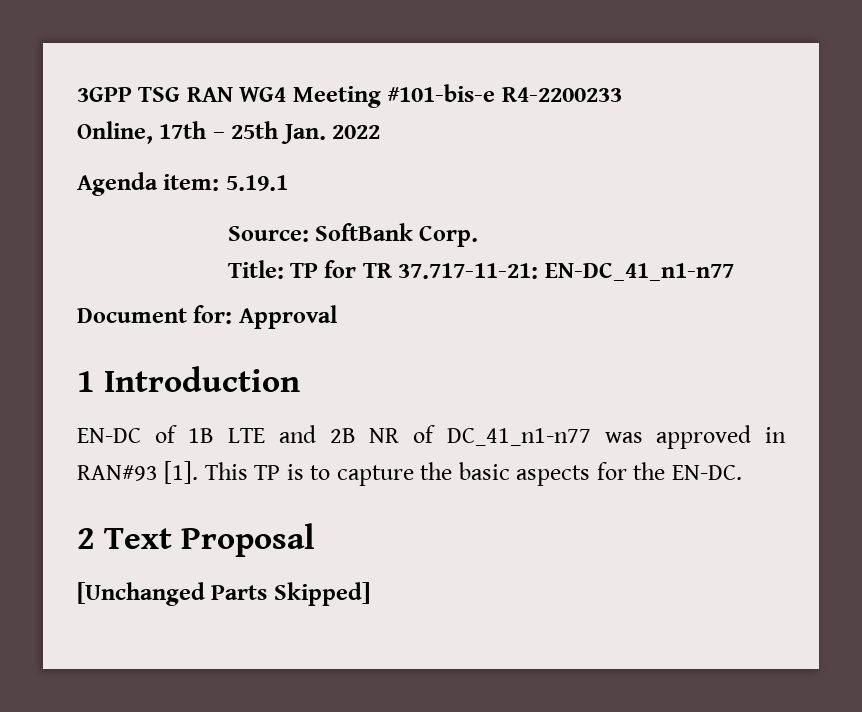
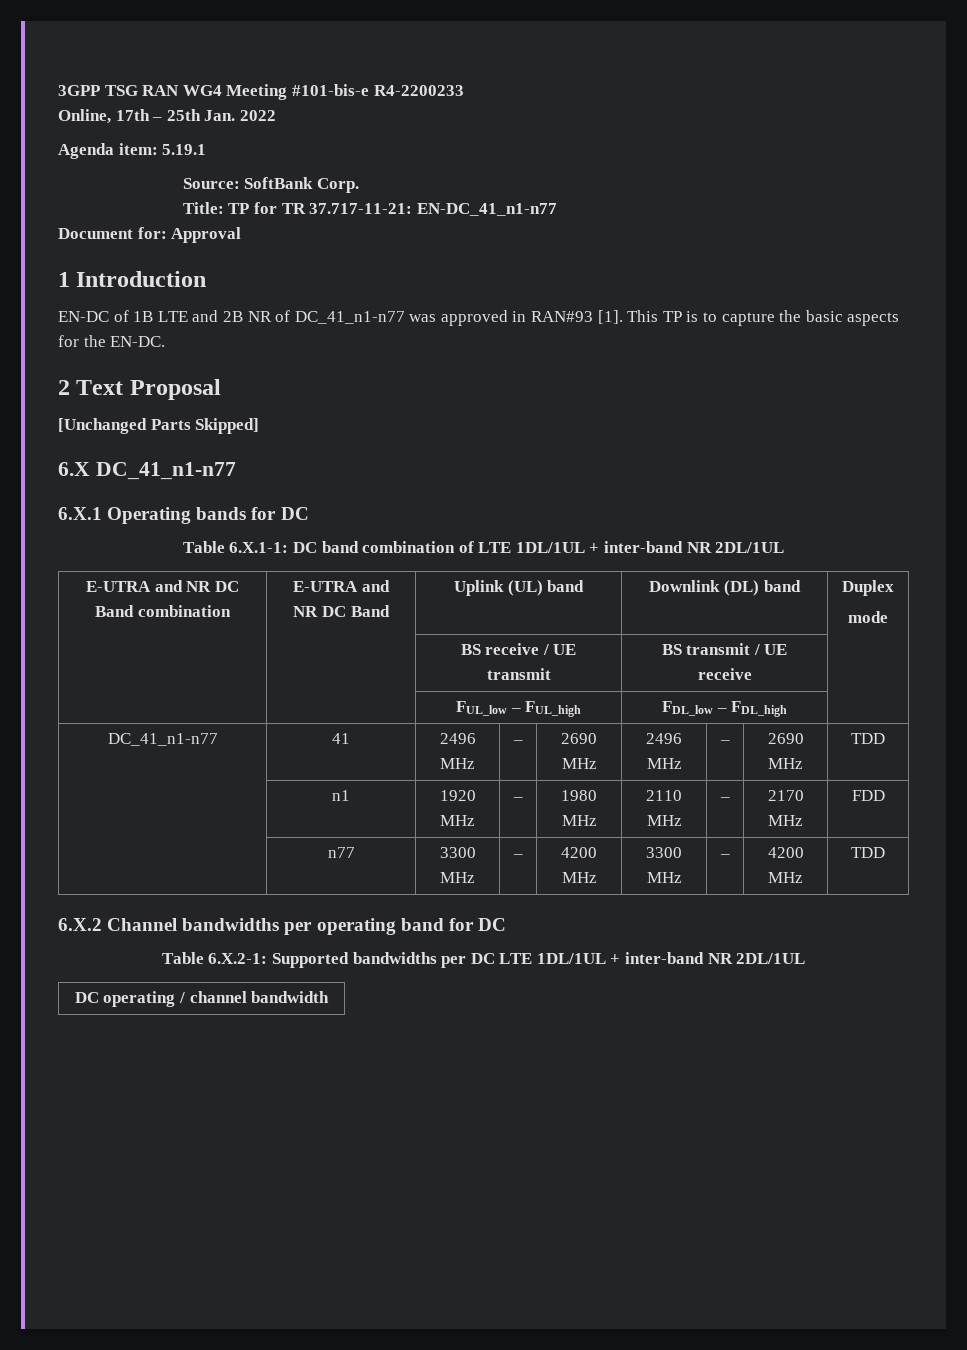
(370, 594) none -> [58,462,236,480] [58,507,309,524] [182,541,785,553] [86,580,239,592] [95,605,231,617] [293,580,390,592] [293,605,390,617] [453,580,585,596] [649,580,801,596] [842,580,894,596] [848,611,888,623] [460,643,577,655] [486,668,551,680] [661,643,788,655] [697,668,752,680] [455,701,582,717] [661,701,788,717] [107,733,218,746] [332,733,350,744] [439,733,476,744] [440,758,475,769] [512,740,523,744] [561,733,597,744] [561,758,597,769] [646,733,682,744] [646,758,682,769] [719,740,730,744] [767,733,804,744] [768,758,803,769] [851,733,885,744] [332,790,350,801] [439,790,476,801] [440,815,475,826] [512,797,523,801] [561,790,597,801] [561,815,597,826] [646,790,682,801] [646,815,682,826] [719,797,730,801] [767,790,804,801] [768,815,803,826] [851,790,885,801] [327,847,355,858] [439,847,476,858] [440,872,475,883] [512,854,523,858] [561,847,597,858] [561,872,597,883] [646,847,682,858] [646,872,682,883] [719,854,730,858] [767,847,804,858] [768,872,803,883] [851,847,885,858] [58,918,506,935] [161,952,806,968] [74,991,330,1007] // 6.X DC_41_n1-n77 // 6.X.1 Operating bands for DC // Table 6.X.1-1: DC band combination of LTE 1DL/1UL + inter-band NR 2DL/1UL // E-UTRA and NR DC Band combination | E-UTRA and NR DC Band | Uplink (UL) band | Downlink (DL) band | Duplex // mode // | | BS receive / UE transmit | BS transmit / UE receive | // | | FUL_low – FUL_high | FDL_low – FDL_high | // DC_41_n1-n77 | 41 | 2496 MHz | – | 2690 MHz | 2496 MHz | – | 2690 MHz | TDD // | n1 | 1920 MHz | – | 1980 MHz | 2110 MHz | – | 2170 MHz | FDD // | n77 | 3300 MHz | – | 4200 MHz | 3300 MHz | – | 4200 MHz | TDD // 6.X.2 Channel bandwidths per operating band for DC // Table 6.X.2-1: Supported bandwidths per DC LTE 1DL/1UL + inter-band NR 2DL/1UL // DC operating / channel bandwidth

